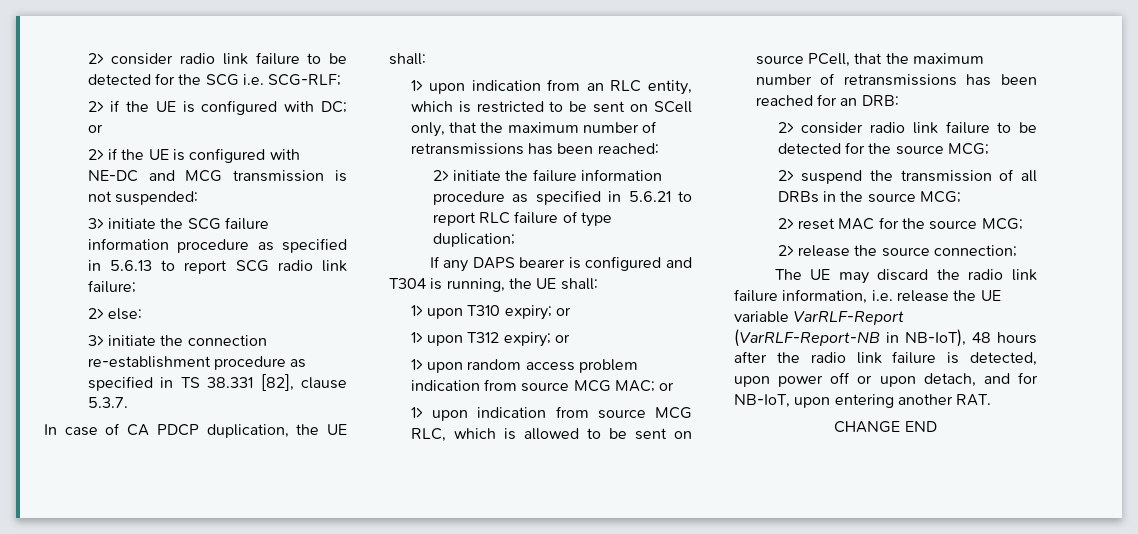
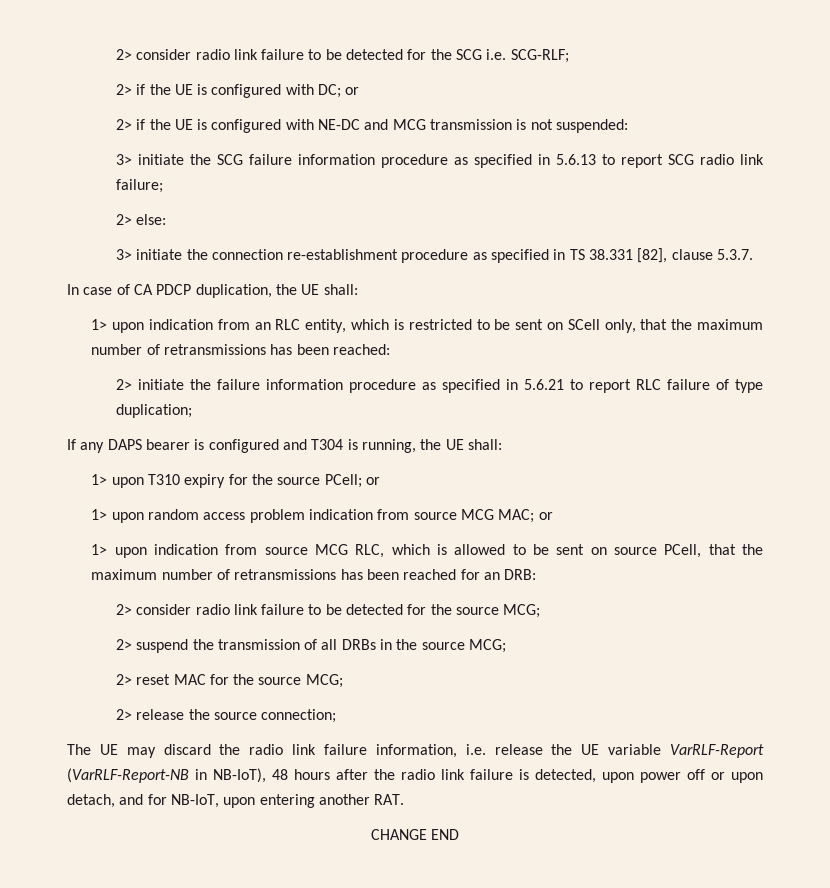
[504,305,572,320] [410,332,551,347] expiry; or // 1> upon T312 expiry; -> [184,474,362,488] expiry for the source PCell;

